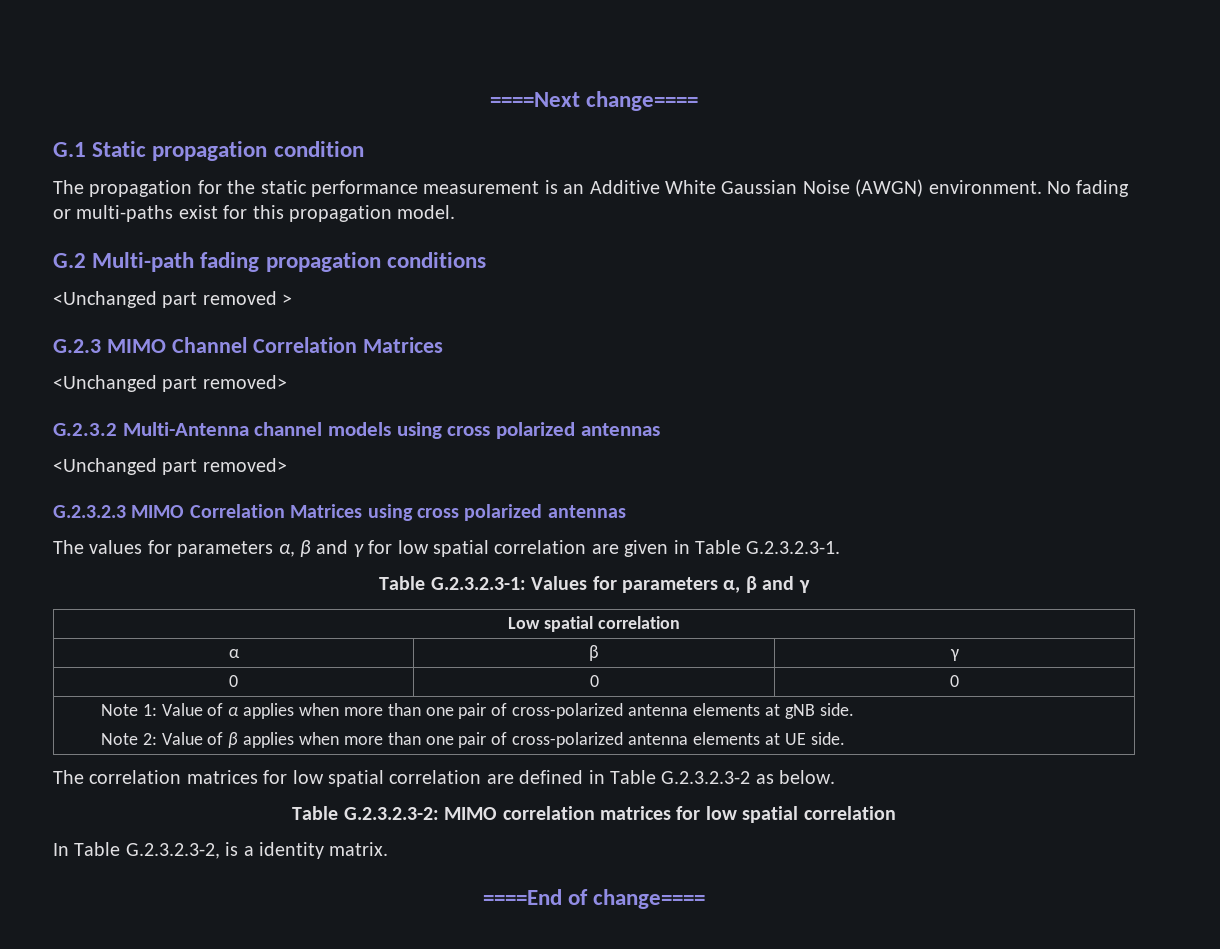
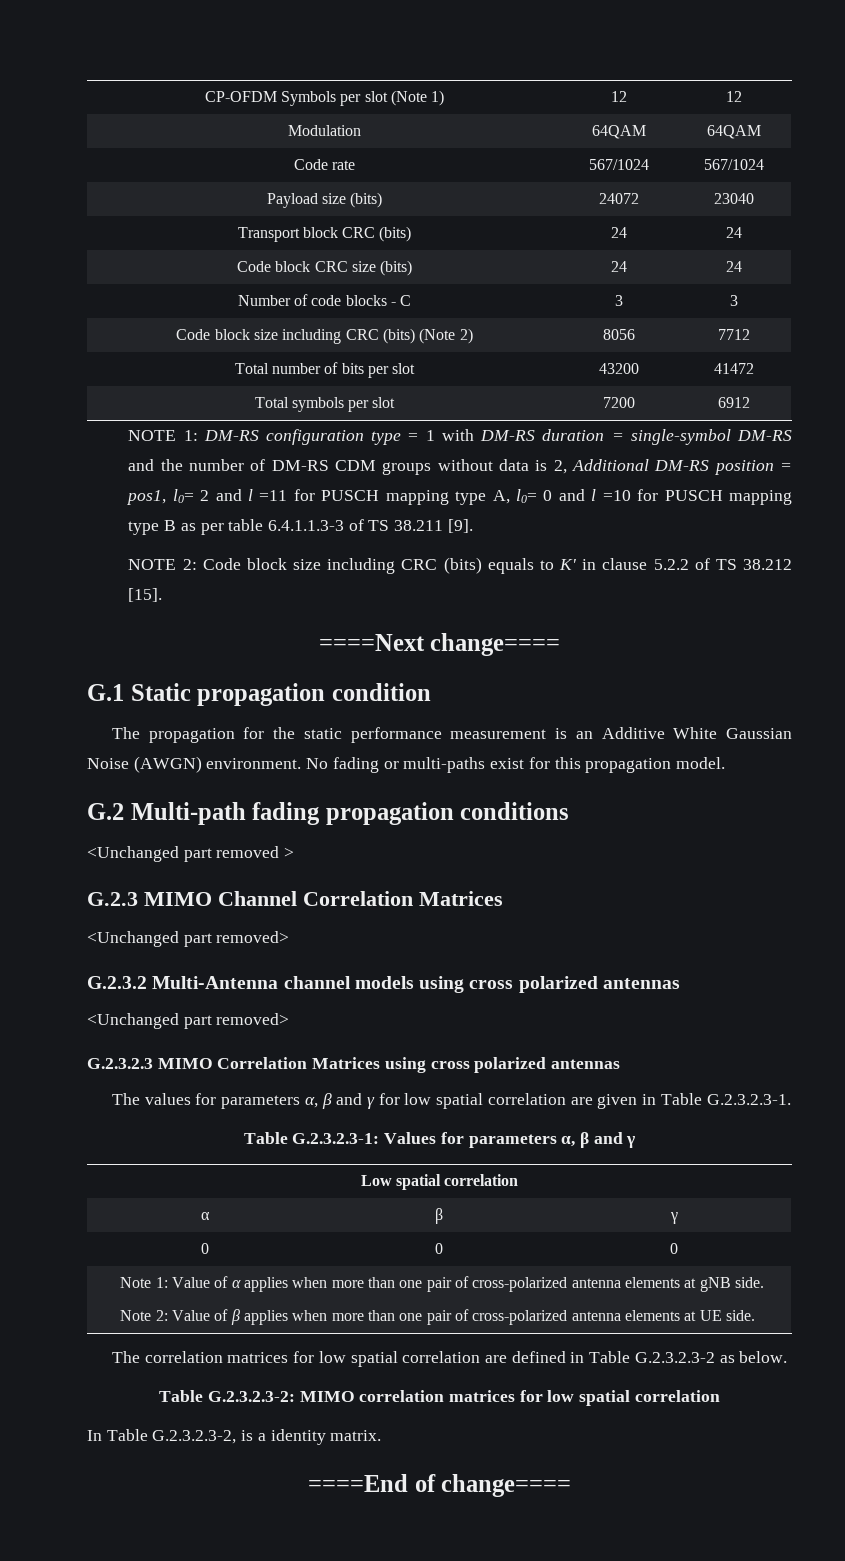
(489, 99) none -> [204,90,445,106] [611,91,627,102] [726,91,742,102] [288,125,361,136] [592,125,646,139] [707,125,761,139] [293,159,356,170] [589,159,649,170] [704,159,764,170] [266,192,383,208] [599,193,639,204] [714,193,754,204] [237,226,412,242] [611,227,627,238] [726,227,742,238] [236,260,413,276] [611,261,627,272] [726,261,742,272] [237,294,412,306] [615,295,623,306] [730,295,738,306] [176,328,473,344] [603,329,635,340] [718,329,750,340] [234,362,416,378] [599,363,639,374] [714,363,754,374] [254,397,396,412] [603,397,635,408] [718,397,750,408] [128,429,792,445] [128,459,793,475] [126,489,793,505] [128,519,473,535] [128,557,792,574] [128,588,163,602] CP-OFDM Symbols per slot (Note 1) | 12 | 12 // Modulation | 64QAM | 64QAM // Code rate | 567/1024 | 567/1024 // Payload size (bits) | 24072 | 23040 // Transport block CRC (bits) | 24 | 24 // Code block CRC size (bits) | 24 | 24 // Number of code blocks - C | 3 | 3 // Code block size including CRC (bits) (Note 2) | 8056 | 7712 // Total number of bits per slot | 43200 | 41472 // Total symbols per slot | 7200 | 6912 // NOTE 1: DM-RS configuration type = 1 with DM-RS duration = single-symbol DM-RS and the number of DM-RS CDM groups without data is 2, Additional DM-RS position = pos1, l0= 2 and l =11 for PUSCH mapping type A, l0= 0 and l =10 for PUSCH mapping type B as per table 6.4.1.1.3-3 of TS 38.211 [9]. // NOTE 2: Code block size including CRC (bits) equals to K' in clause 5.2.2 of TS 38.212 [15]. //

